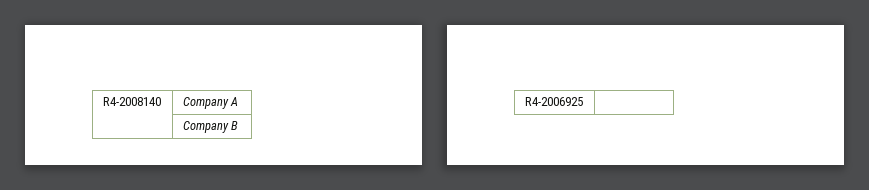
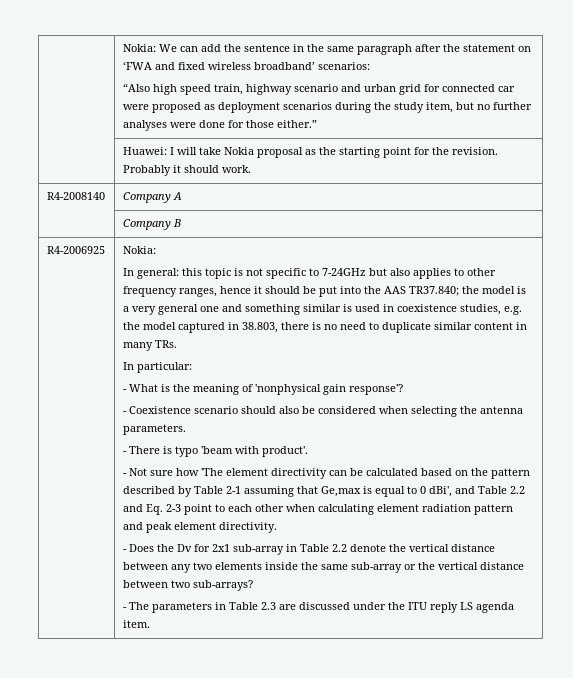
(102, 101) none -> [122,44,531,55] [122,61,370,70] [122,83,515,95] [122,102,532,113] [122,120,317,131] [122,147,498,158] [122,165,251,176] | Nokia: We can add the sentence in the same paragraph after the statement on ‘FWA and fixed wireless broadband’ scenarios: // “Also high speed train, highway scenario and urban grid for connected car were proposed as deployment scenarios during the study item, but no further analyses were done for those either.” // | Huawei: I will take Nokia proposal as the starting point for the revision. Probably it should work. //
(583, 101) none -> [122,246,156,254] [122,268,496,279] [122,286,526,297] [122,304,522,315] [122,322,527,333] [122,340,177,351] [122,362,192,373] [122,384,403,395] [122,406,523,417] [122,424,186,435] [122,446,308,457] [122,468,530,479] [122,486,525,497] [122,504,513,515] [122,522,277,533] [122,544,495,555] [122,562,524,573] [122,580,253,591] [122,602,514,613] [122,620,150,628] Nokia: // In general: this topic is not specific to 7-24GHz but also applies to other frequency ranges, hence it should be put into the AAS TR37.840; the model is a very general one and something similar is used in coexistence studies, e.g. the model captured in 38.803, there is no need to duplicate similar content in many TRs. // In particular: // - What is the meaning of 'nonphysical gain response'? // - Coexistence scenario should also be considered when selecting the antenna parameters. // - There is typo 'beam with product'. // - Not sure how 'The element directivity can be calculated based on the pattern described by Table 2-1 assuming that Ge,max is equal to 0 dBi', and Table 2.2 and Eq. 2-3 point to each other when calculating element radiation pattern and peak element directivity. // - Does the Dv for 2x1 sub-array in Table 2.2 denote the vertical distance between any two elements inside the same sub-array or the vertical distance between two sub-arrays? // - The parameters in Table 2.3 are discussed under the ITU reply LS agenda item.

